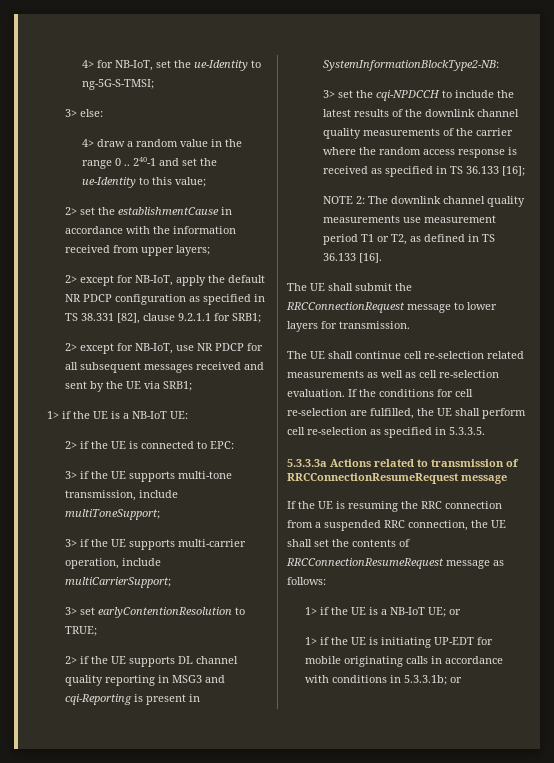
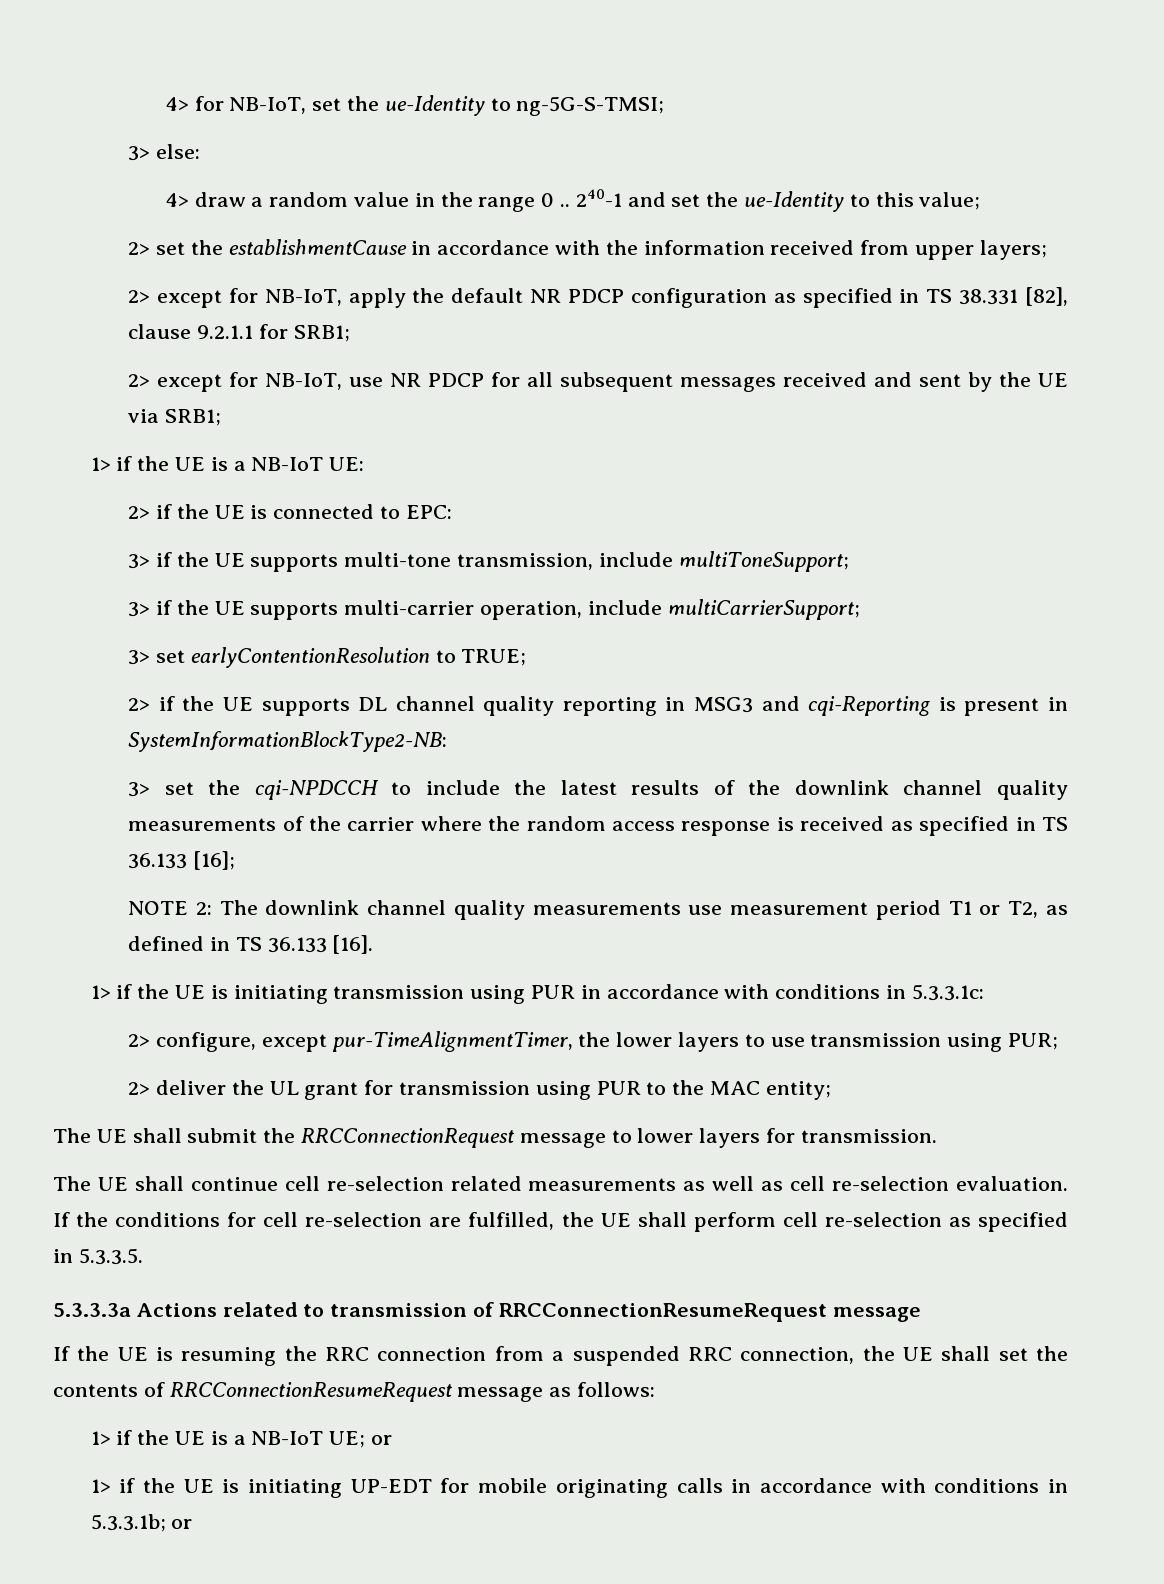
(382, 258) none -> [90,984,984,1004] [128,1031,1058,1052] [128,1080,831,1100] // 1> if the UE is initiating transmission using PUR in accordance with conditions in 5.3.3.1c: // 2> configure, except pur-TimeAlignmentTimer, the lower layers to use transmission using PUR; // 2> deliver the UL grant for transmission using PUR to the MAC entity;

